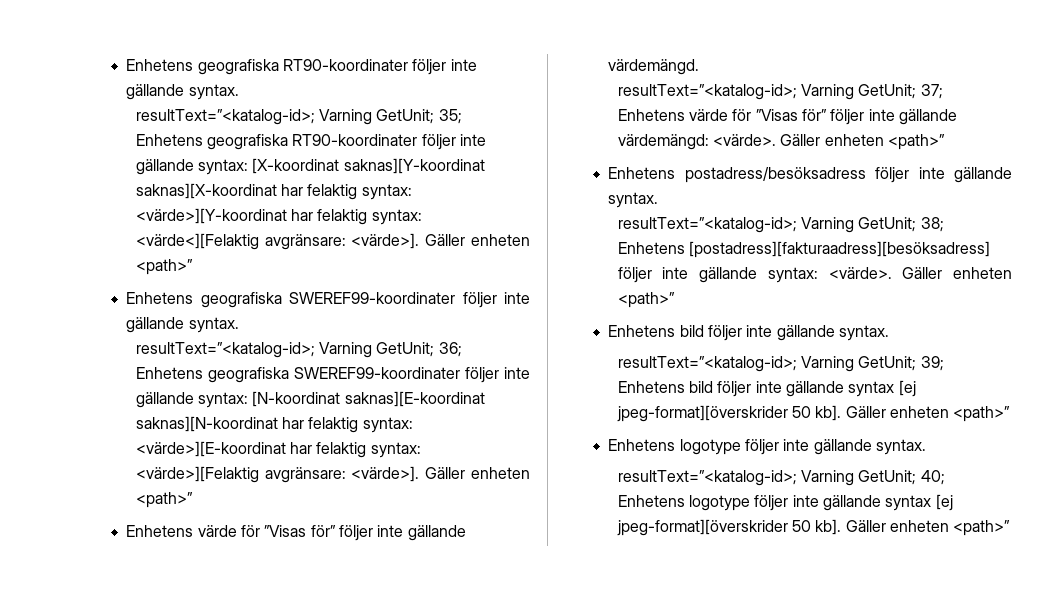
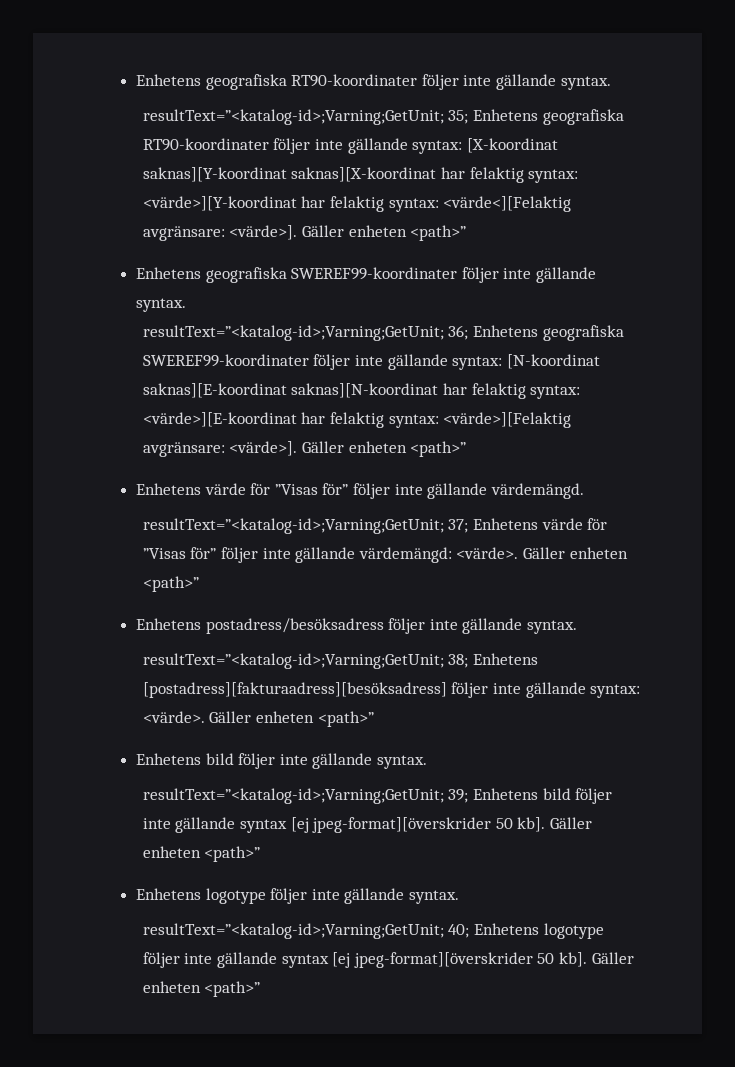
[135,109,435,125] resultText=”<katalog-id>; Varning GetUnit; -> [142,109,444,125] resultText=”<katalog-id>;Varning;GetUnit;
[135,342,435,358] resultText=”<katalog-id>; Varning GetUnit; -> [142,325,444,341] resultText=”<katalog-id>;Varning;GetUnit;
[617,84,917,100] resultText=”<katalog-id>; Varning GetUnit; -> [142,518,444,534] resultText=”<katalog-id>;Varning;GetUnit;
[617,217,917,233] resultText=”<katalog-id>; Varning GetUnit; -> [142,653,444,669] resultText=”<katalog-id>;Varning;GetUnit;
[617,356,917,372] resultText=”<katalog-id>; Varning GetUnit; -> [142,788,444,804] resultText=”<katalog-id>;Varning;GetUnit;
[617,470,917,486] resultText=”<katalog-id>; Varning GetUnit; -> [142,923,444,939] resultText=”<katalog-id>;Varning;GetUnit;

